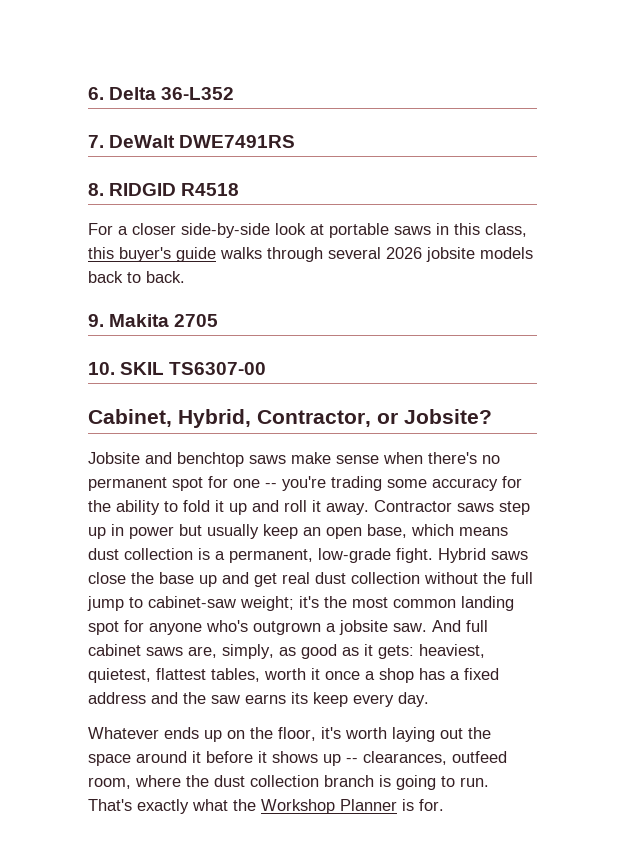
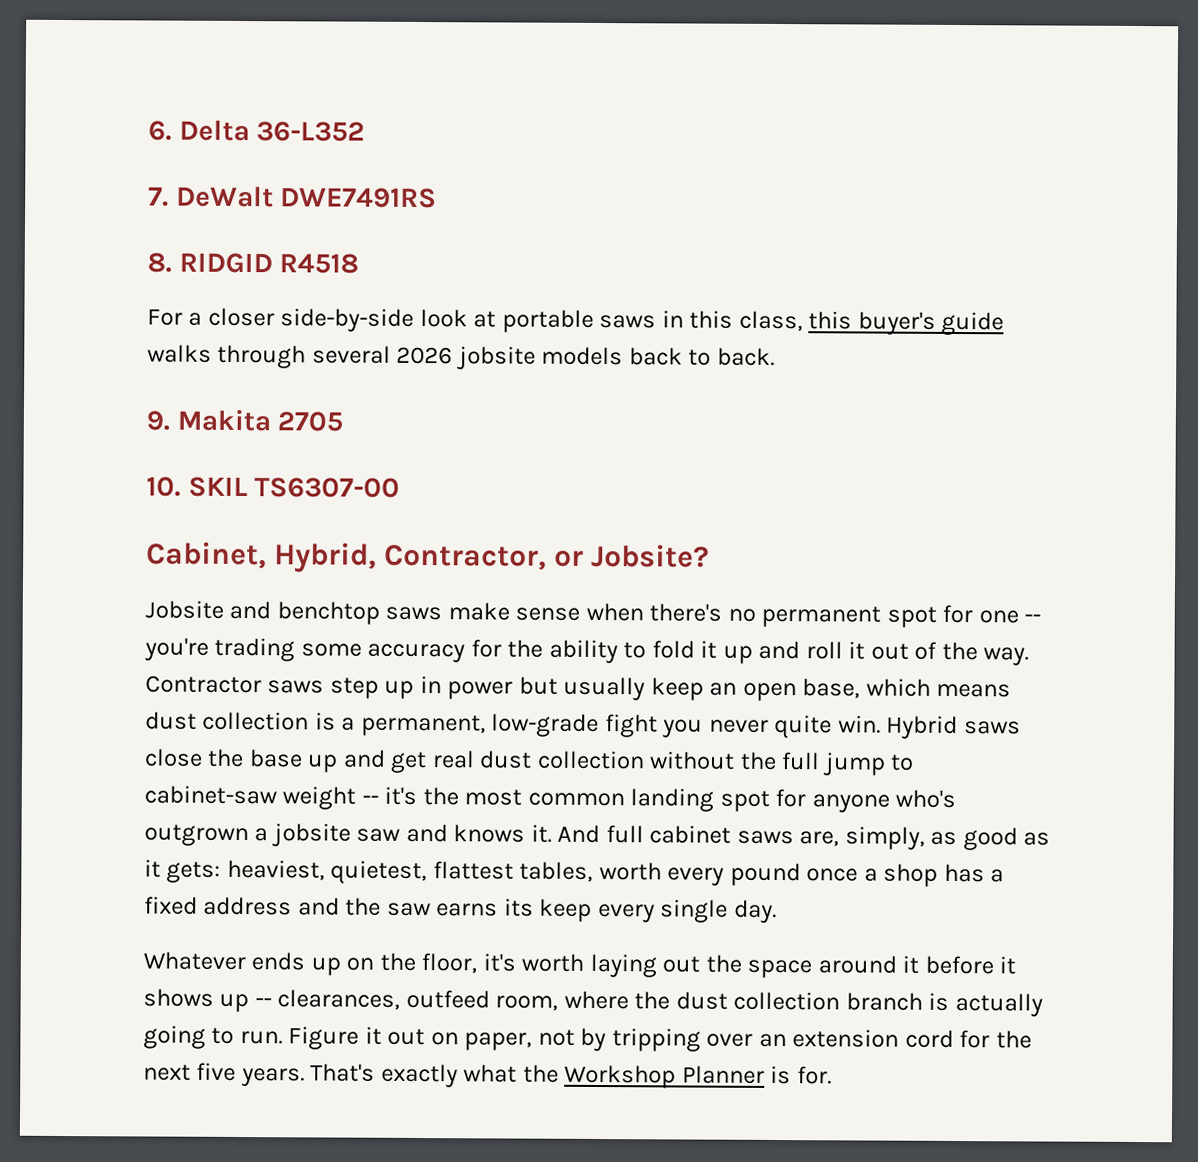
[326,503,369,515] away. -> [870,641,1030,666] out of the way.
[396,548,433,563] fight. -> [604,714,881,739] fight you never quite win.
[240,596,294,611] weight; -> [282,786,379,810] weight --
[393,623,427,632] saw. -> [356,823,552,843] saw and knows it.
[311,668,320,680] it -> [667,862,801,887] every pound
(394, 700) none -> [660,899,729,923] single
(391, 781) none -> [954,992,1043,1017] actually
(489, 782) none -> [288,1026,1032,1052] [143,1062,305,1087] Figure it out on paper, not by tripping over an extension cord for the next five years.

